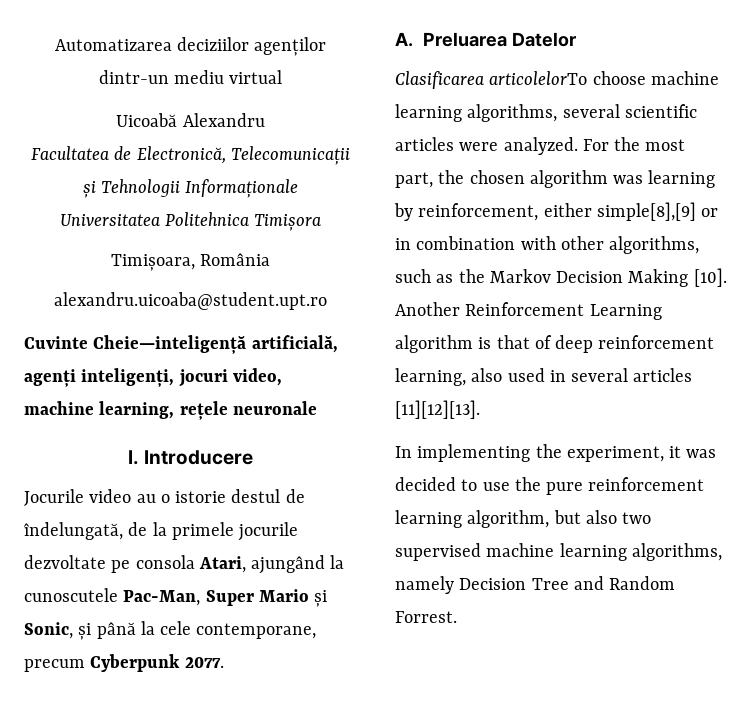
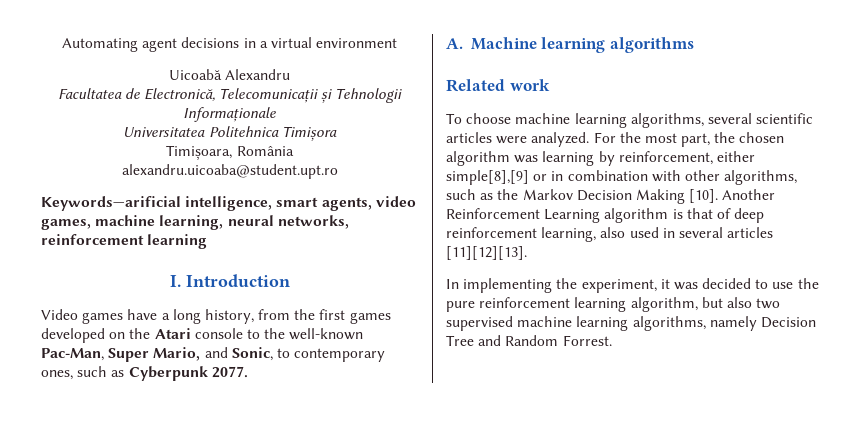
[54,37,327,56] [98,70,224,84] Automatizarea deciziilor agenților dintr-un mediu -> [61,37,268,52] Automating agent decisions in a
(283, 77) none -> [316,38,398,48] environment
[24,335,338,354] [24,368,282,387] [24,401,317,420] [127,450,254,465] [24,489,305,506] [24,522,299,541] [24,555,345,574] [24,588,328,607] [24,621,317,640] [24,654,224,672] [395,32,576,47] [395,71,588,89] Cuvinte Cheie—inteligență artificială, agenți inteligenți, jocuri video, machine learning, rețele neuronale // I. Introducere // Jocurile video au o istorie destul de îndelungată, de la primele jocurile dezvoltate pe consola Atari, ajungând la cunoscutele Pac-Man, Super Mario și Sonic, și până la cele contemporane, precum Cyberpunk 2077. // A. Preluarea Datelor // Clasificarea articolelorTo -> [41,196,416,211] [41,215,349,230] [41,234,208,249] [169,274,290,287] [41,309,391,324] [41,328,364,343] [41,347,386,362] [41,366,248,381] [446,37,694,53] [446,79,550,92] [446,113,462,124] Keywords—arificial intelligence, smart agents, video games, machine learning, neural networks, reinforcement learning // I. Introduction // Video games have a long history, from the first games developed on the Atari console to the well-known Pac-Man, Super Mario, and Sonic, to contemporary ones, such as Cyberpunk 2077. // A. Machine learning algorithms // Related work // To

